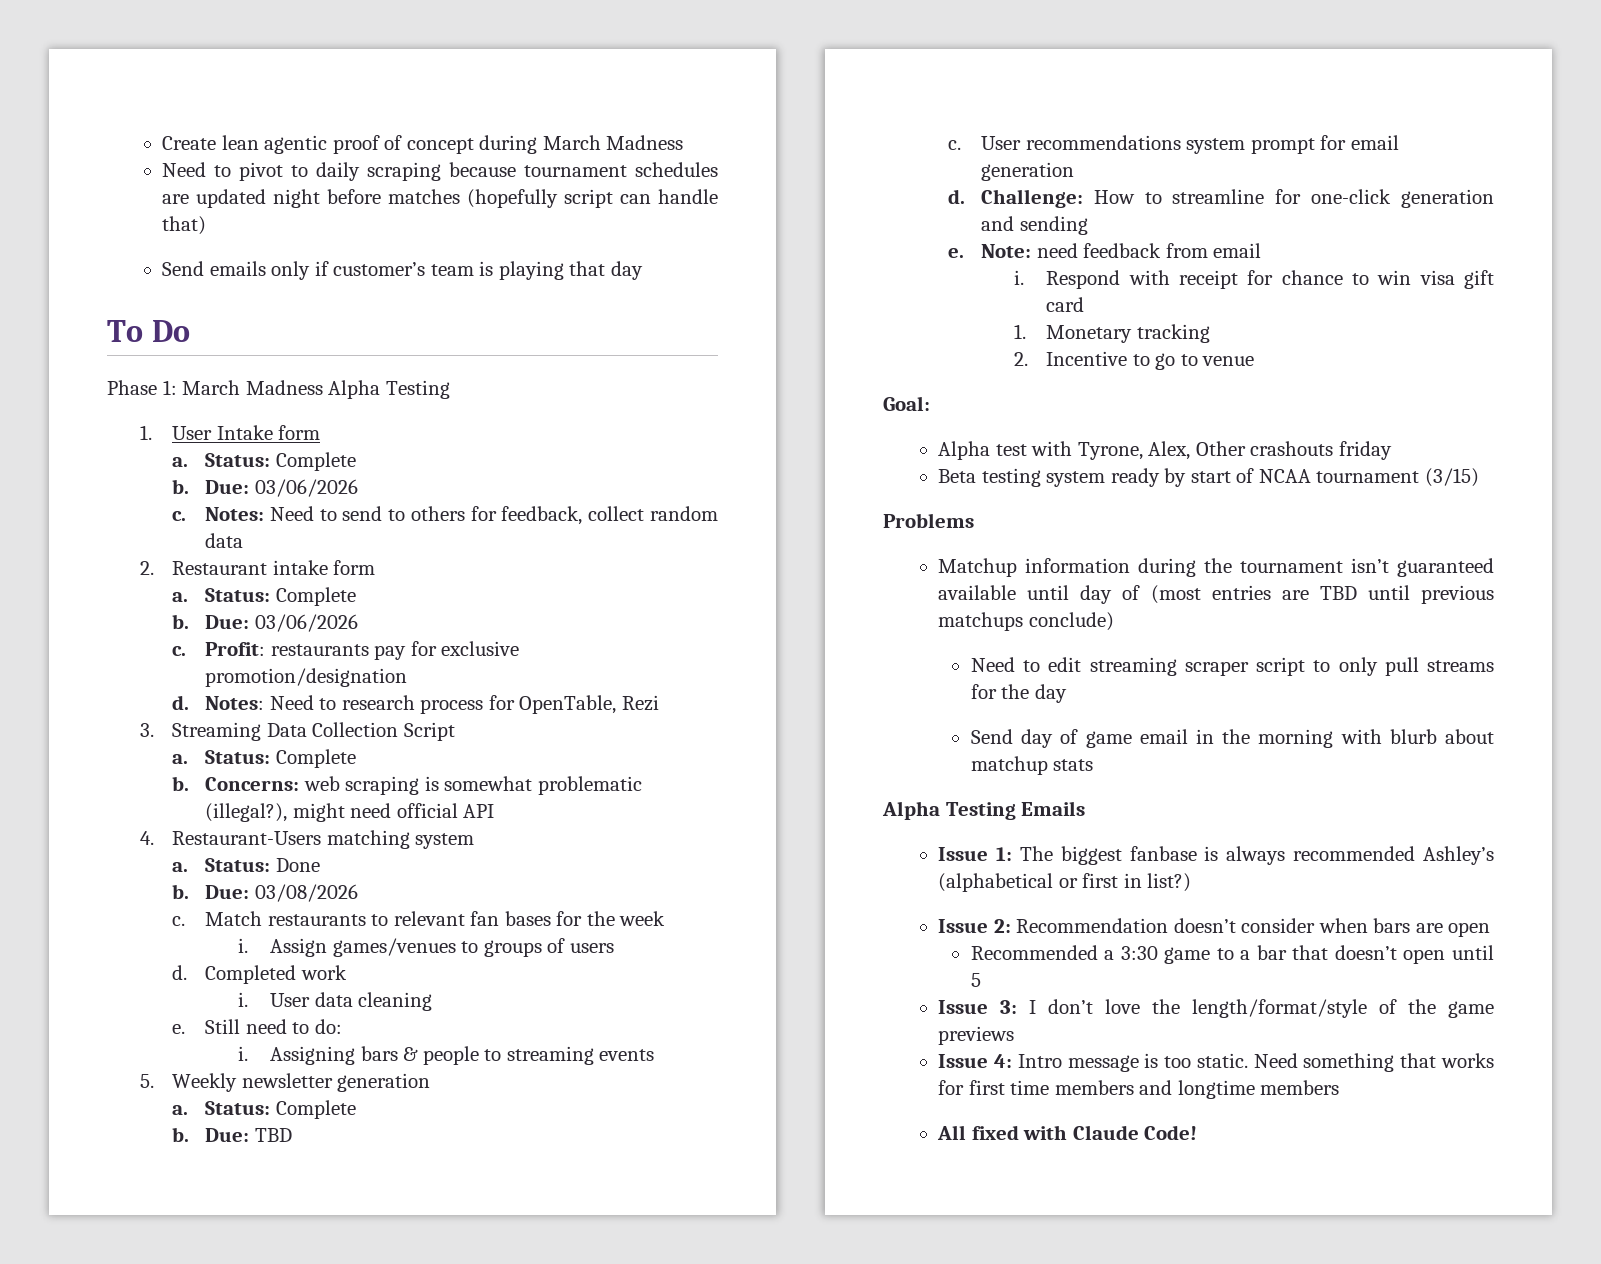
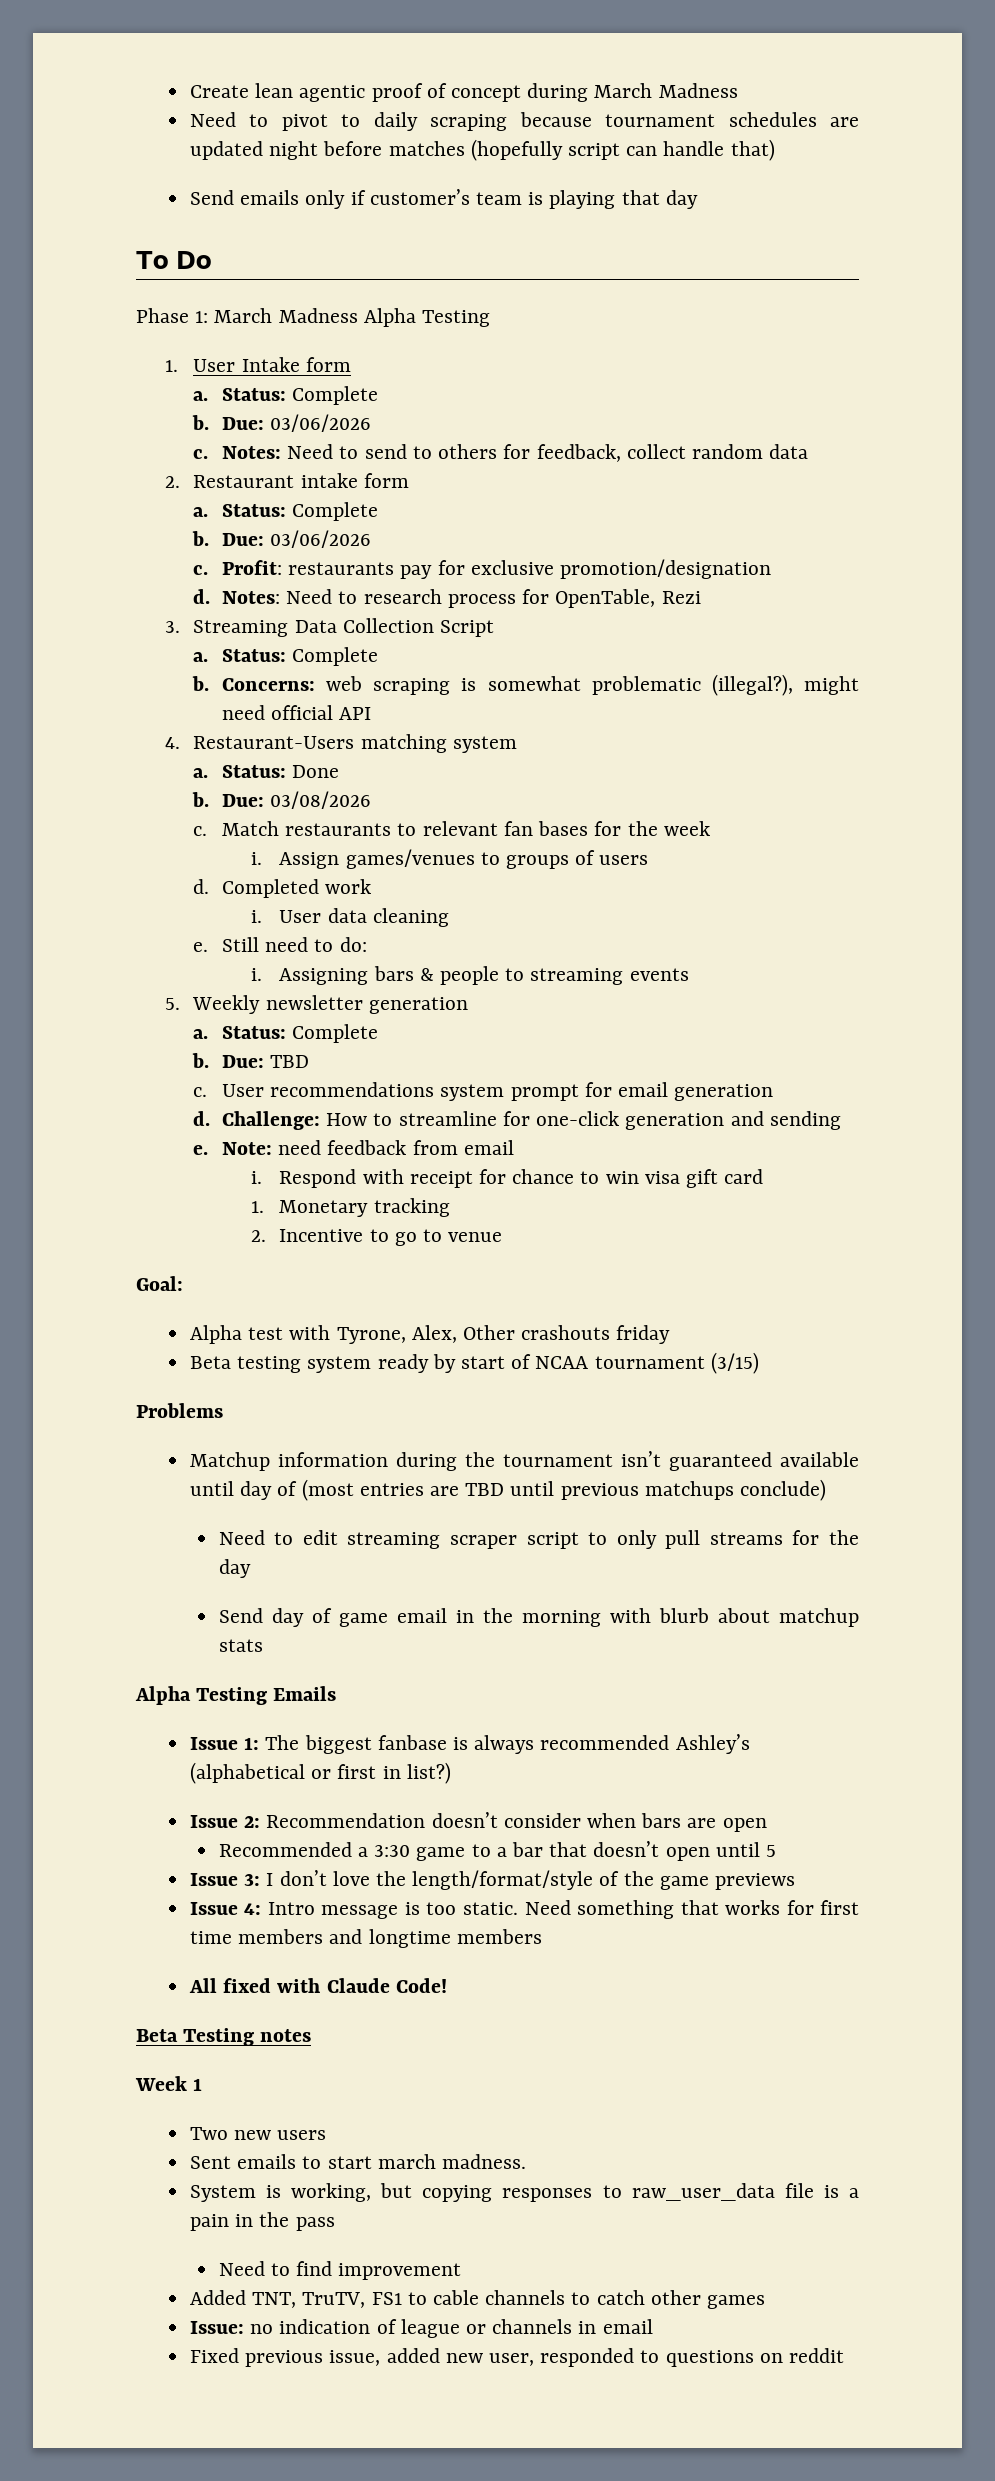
(1198, 1132) none -> [136,2028,312,2046] [135,2076,203,2091] [189,2127,327,2140] [189,2154,527,2169] [189,2183,859,2202] [189,2212,335,2231] [218,2261,462,2280] [189,2290,766,2309] [189,2319,653,2338] [189,2348,845,2367] // Beta Testing notes // Week 1 // Two new users // Sent emails to start march madness. // System is working, but copying responses to raw_user_data file is a pain in the pass // Need to find improvement // Added TNT, TruTV, FS1 to cable channels to catch other games // Issue: no indication of league or channels in email // Fixed previous issue, added new user, responded to questions on reddit

